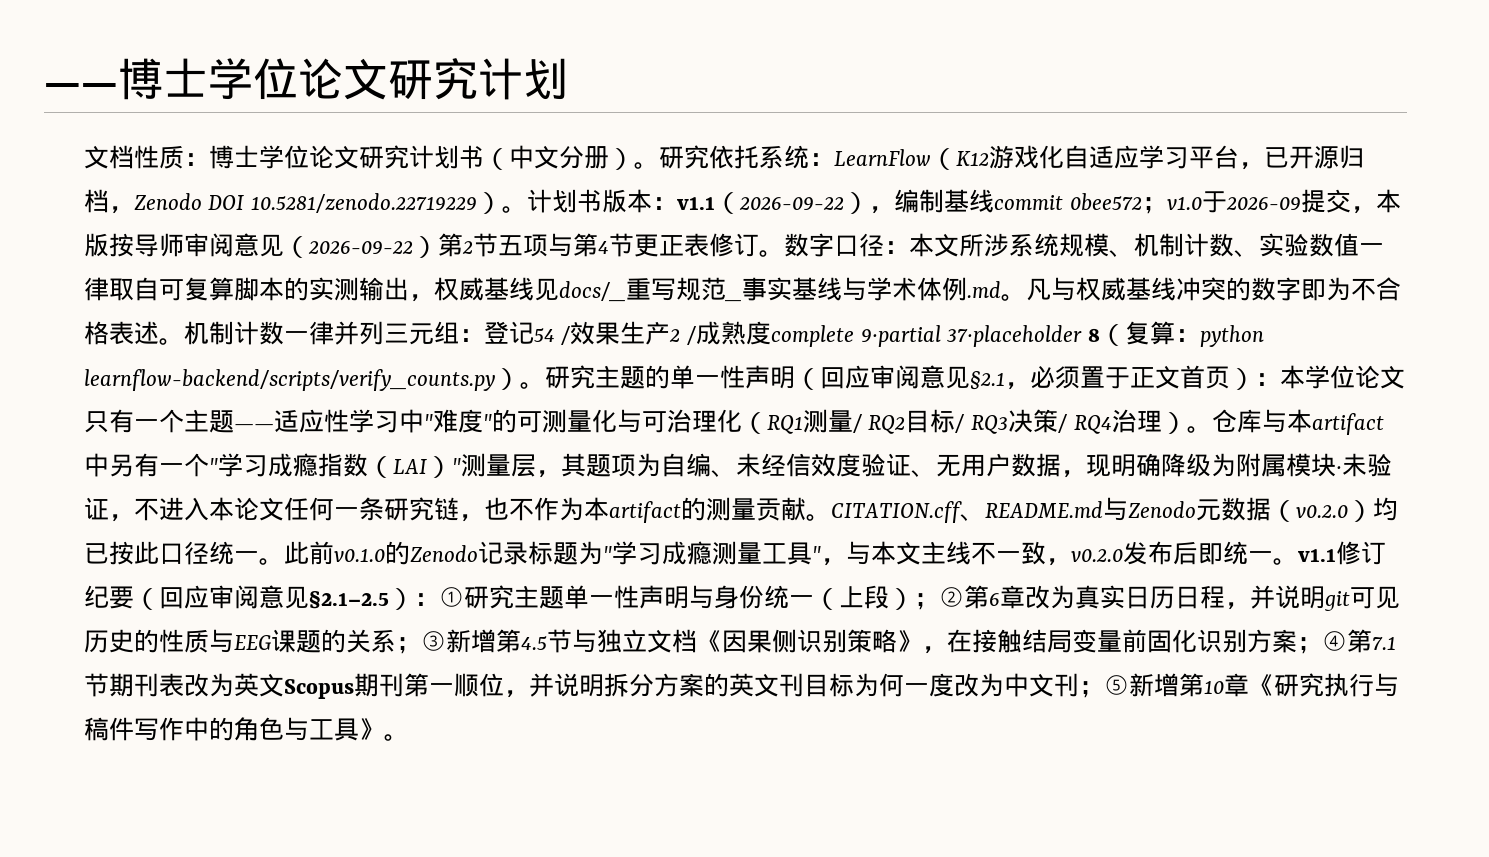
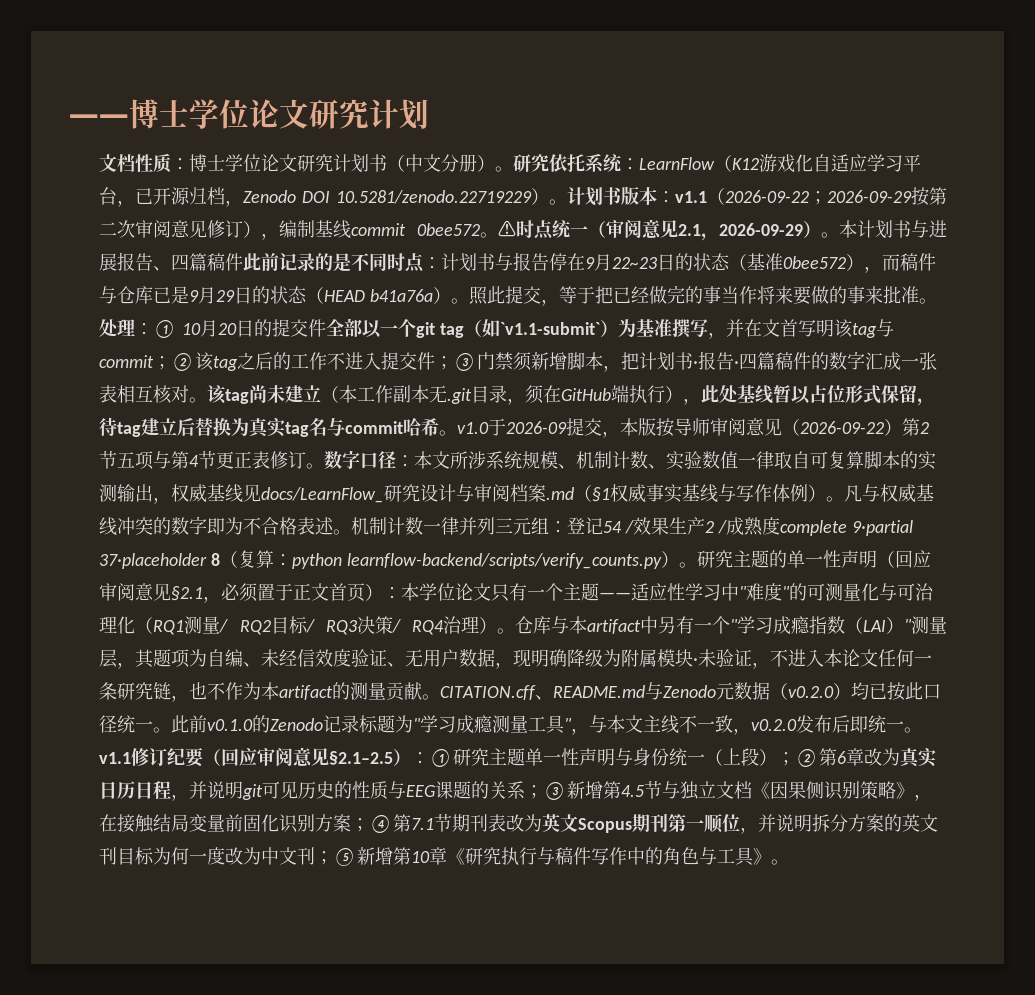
(844, 203) none -> [809,187,947,206] [99,220,244,238] ；2026-09-29按第二次审阅意见修订
[1141,197,1167,214] ； -> [480,219,947,241] [99,252,937,273] [99,285,938,306] [99,318,895,339] [99,351,938,372] [99,384,936,406] [99,417,458,438] 。⚠时点统一（审阅意见2.1，2026-09-29）。本计划书与进展报告、四篇稿件此前记录的是不同时点：计划书与报告停在9月22~23日的状态（基准0bee572），而稿件与仓库已是9月29日的状态（HEAD b41a76a）。照此提交，等于把已经做完的事当作将来要做的事来批准。处理：① 10月20日的提交件全部以一个git tag（如`v1.1-submit`）为基准撰写，并在文首写明该tag与commit；②该tag之后的工作不进入提交件；③门禁须新增脚本，把计划书·报告·四篇稿件的数字汇成一张表相互核对。该tag尚未建立（本工作副本无.git目录，须在GitHub端执行），此处基线暂以占位形式保留，待tag建立后替换为真实tag名与commit哈希。
[558,277,1001,302] docs/_重写规范_事实基线与学术体例.md -> [261,484,827,503] docs/LearnFlow_研究设计与审阅档案.md（§1权威事实基线与写作体例）

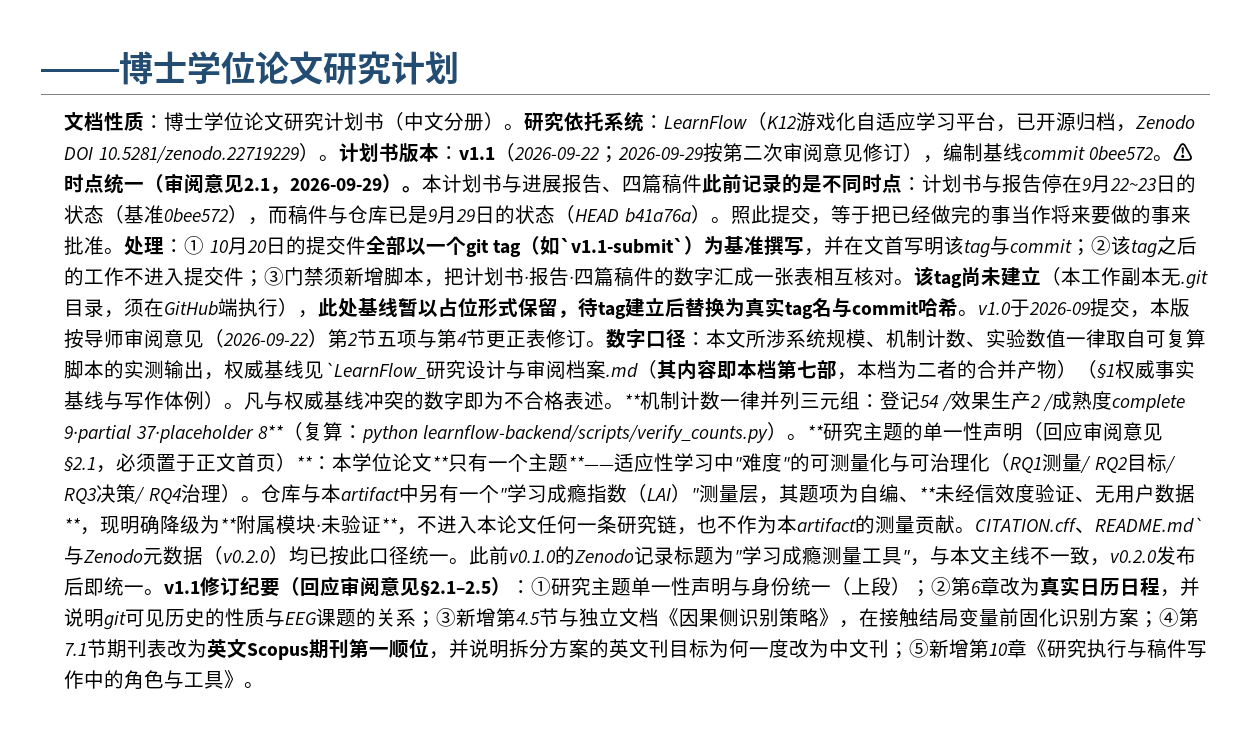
[261,487,385,503] docs/LearnFlow_ -> [324,362,427,379] `LearnFlow_
(593, 493) none -> [657,360,1098,380] 其内容即本档第七部，本档为二者的合并产物）（
(352, 532) none -> [624,394,642,408] **
[211,553,221,566] 8 -> [257,425,284,439] 8**
(698, 565) none -> [807,425,825,439] **
(384, 592) none -> [296,456,314,470] **
(492, 592) none -> [432,456,450,470] **
[599,592,632,599] —— -> [568,456,615,470] **——
(262, 664) none -> [918,487,936,501] **
(496, 658) none -> [64,518,82,532] **
(622, 658) none -> [220,518,238,532] **
(753, 657) none -> [381,518,399,532] **
[553,685,646,698] README.md -> [1095,517,1204,533] README.md`

